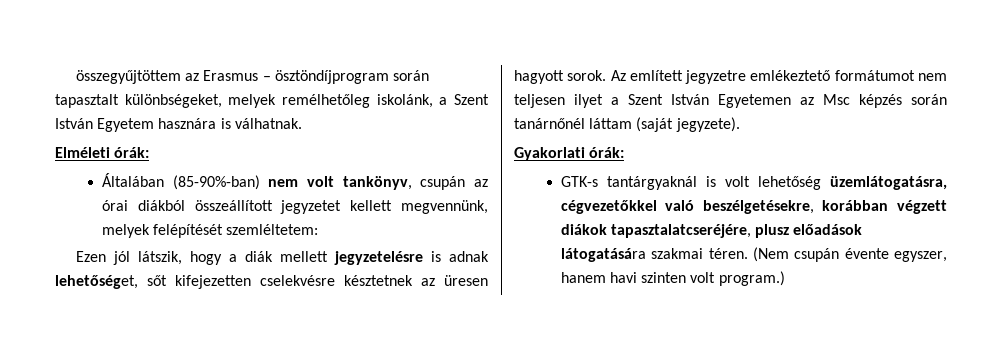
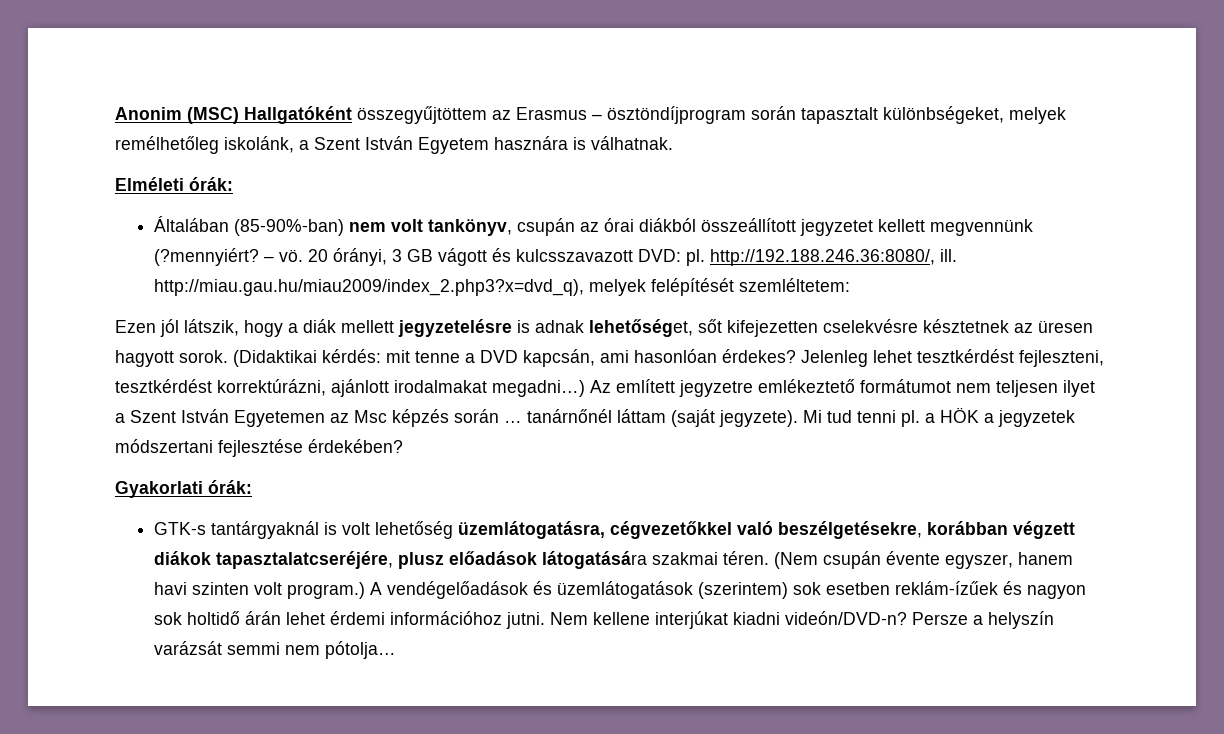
(76, 77) none -> [115,106,352,124] Anonim (MSC) Hallgatóként
[400,200,488,214] megvennünk, -> [929,219,1033,236] [153,248,957,266] [153,279,584,296] megvennünk (?mennyiért? – vö. 20 órányi, 3 GB vágott és kulcsszavazott DVD: pl. http://192.188.246.36:8080/, ill. http://miau.gau.hu/miau2009/index_2.php3?x=dvd_q),
(607, 75) none -> [233,349,1104,367] [115,379,585,397] (Didaktikai kérdés: mit tenne a DVD kapcsán, ami hasonlóan érdekes? Jelenleg lehet tesztkérdést fejleszteni, tesztkérdést korrektúrázni, ajánlott irodalmakat megadni…)
(947, 99) none -> [504,421,522,423] …
(740, 124) none -> [803,407,1075,427] [115,439,403,457] Mi tud tenni pl. a HÖK a jegyzetek módszertani fejlesztése érdekében?
(785, 278) none -> [369,581,1086,599] [153,611,1054,629] [153,641,396,659] A vendégelőadások és üzemlátogatások (szerintem) sok esetben reklám-ízűek és nagyon sok holtidő árán lehet érdemi információhoz jutni. Nem kellene interjúkat kiadni videón/DVD-n? Persze a helyszín varázsát semmi nem pótolja…

